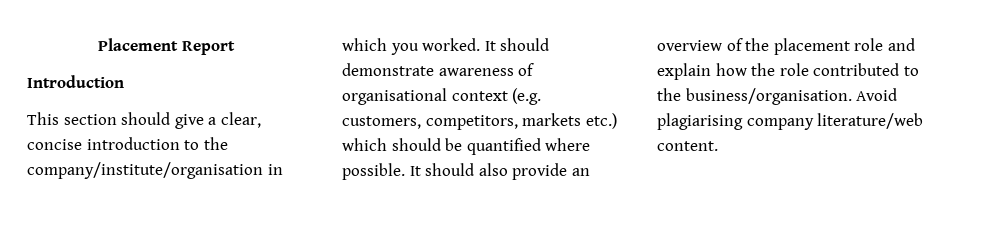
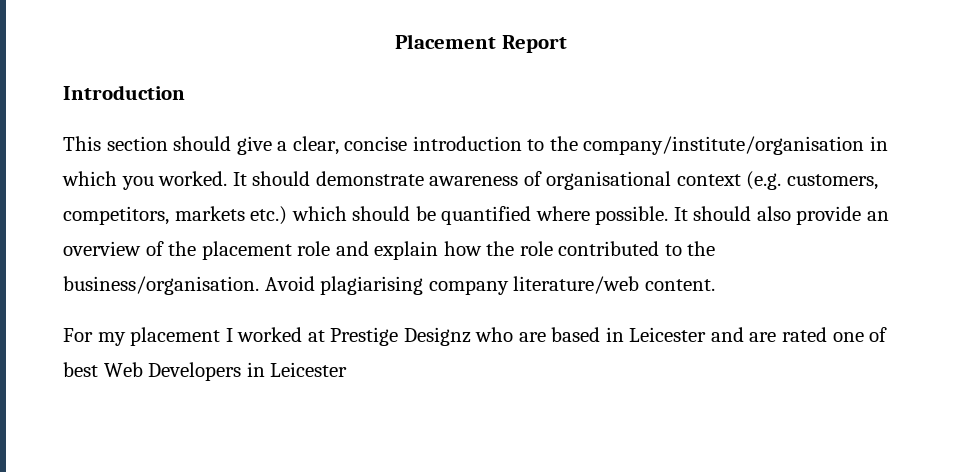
(718, 146) none -> [63,327,888,346] [63,362,348,381] // For my placement I worked at Prestige Designz who are based in Leicester and are rated one of best Web Developers in Leicester

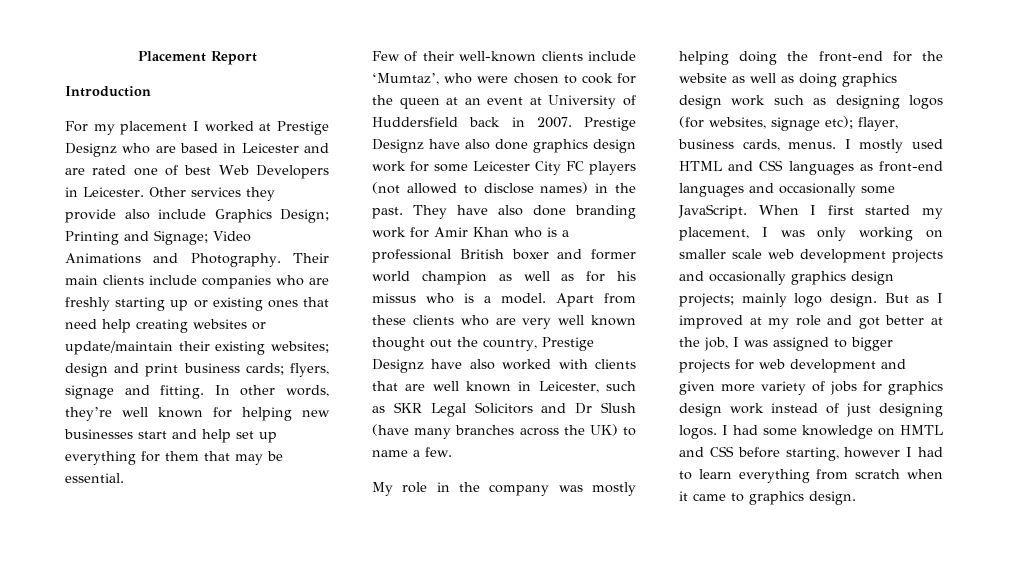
[63,136,888,155] [62,171,878,190] [63,206,889,225] [63,241,716,260] [63,276,715,295] // This section should give a clear, concise introduction to the company/institute/organisation in which you worked. It should demonstrate awareness of organisational context (e.g. customers, competitors, markets etc.) which should be quantified where possible. It should also provide an overview of the placement role and explain how the role contributed to the business/organisation. Avoid plagiarising company literature/web content. -> (151, 91) none
[270,362,348,377] Leicester -> [83,187,275,201] [65,209,329,223] [65,230,251,245] [65,253,329,267] [65,275,329,289] [65,297,329,311] [65,319,266,333] [65,341,329,355] [65,363,329,377] [65,385,329,399] [65,407,330,421] [64,429,277,443] [65,451,283,465] [65,473,124,483] [372,51,636,62] [372,73,636,85] [372,95,636,109] [372,117,636,131] [372,139,636,153] [372,161,636,175] [372,182,636,194] [372,205,636,219] [372,227,569,238] [372,249,636,263] [372,271,636,285] [372,293,636,307] [372,315,636,329] [372,337,594,351] [372,359,636,373] [372,381,636,393] [372,402,636,417] [372,424,636,439] [372,447,452,457] [372,482,636,496] [679,51,943,65] [679,73,897,87] [679,95,943,109] [679,116,898,131] [678,139,943,153] [679,160,943,175] [679,183,895,197] [678,204,943,219] [679,227,943,241] [679,249,943,263] [679,271,894,285] [679,293,943,307] [679,315,943,329] [679,337,893,351] [679,359,906,373] [679,381,943,395] [679,403,943,417] [679,425,943,439] [679,446,943,461] [679,469,943,483] [679,491,856,505] Leicester. Other services they provide also include Graphics Design; Printing and Signage; Video Animations and Photography. Their main clients include companies who are freshly starting up or existing ones that need help creating websites or update/maintain their existing websites; design and print business cards; flyers, signage and fitting. In other words, they’re well known for helping new businesses start and help set up everything for them that may be essential. // Few of their well-known clients include ‘Mumtaz’, who were chosen to cook for the queen at an event at University of Huddersfield back in 2007. Prestige Designz have also done graphics design work for some Leicester City FC players (not allowed to disclose names) in the past. They have also done branding work for Amir Khan who is a professional British boxer and former world champion as well as for his missus who is a model. Apart from these clients who are very well known thought out the country, Prestige Designz have also worked with clients that are well known in Leicester, such as SKR Legal Solicitors and Dr Slush (have many branches across the UK) to name a few. // My role in the company was mostly helping doing the front-end for the website as well as doing graphics design work such as designing logos (for websites, signage etc); flayer, business cards, menus. I mostly used HTML and CSS languages as front-end languages and occasionally some JavaScript. When I first started my placement, I was only working on smaller scale web development projects and occasionally graphics design projects; mainly logo design. But as I improved at my role and got better at the job, I was assigned to bigger projects for web development and given more variety of jobs for graphics design work instead of just designing logos. I had some knowledge on HMTL and CSS before starting, however I had to learn everything from scratch when it came to graphics design.

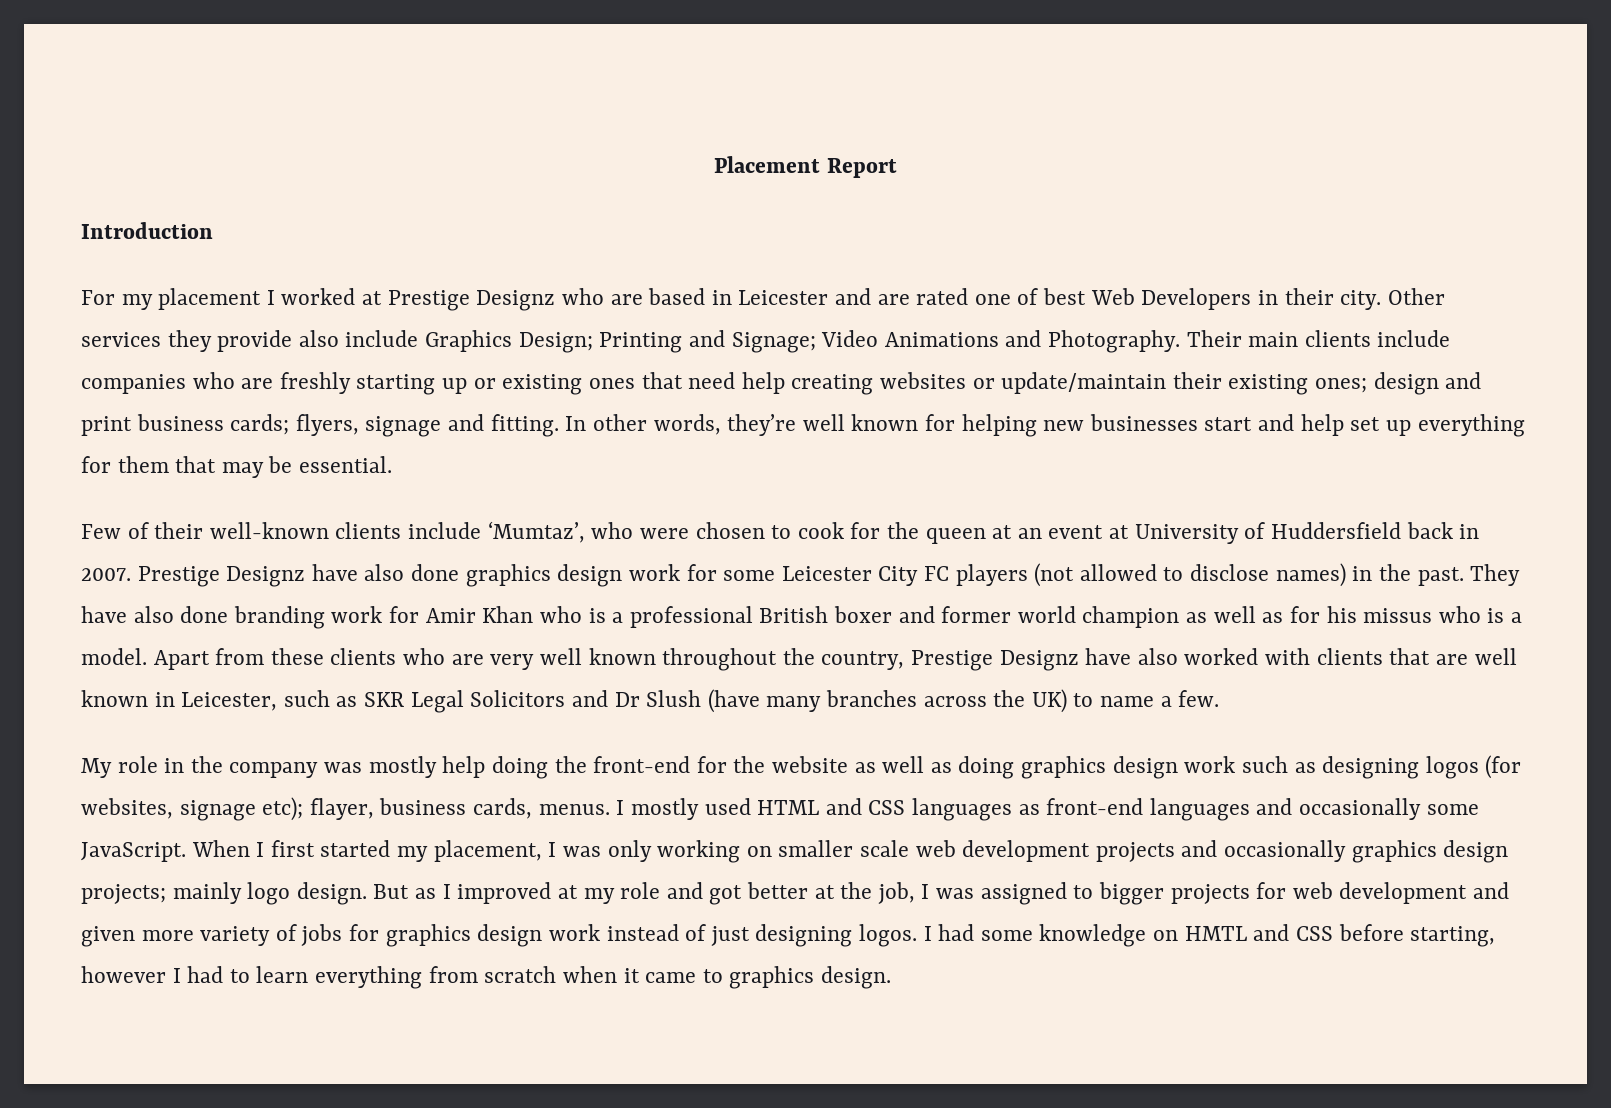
[83,187,144,197] Leicester. -> [1284,288,1382,310] their city.
[271,341,329,353] websites; -> [1315,378,1368,393] ones;
[372,337,452,351] thought out -> [662,648,778,671] throughout
[679,51,729,65] helping -> [442,756,486,778] help

